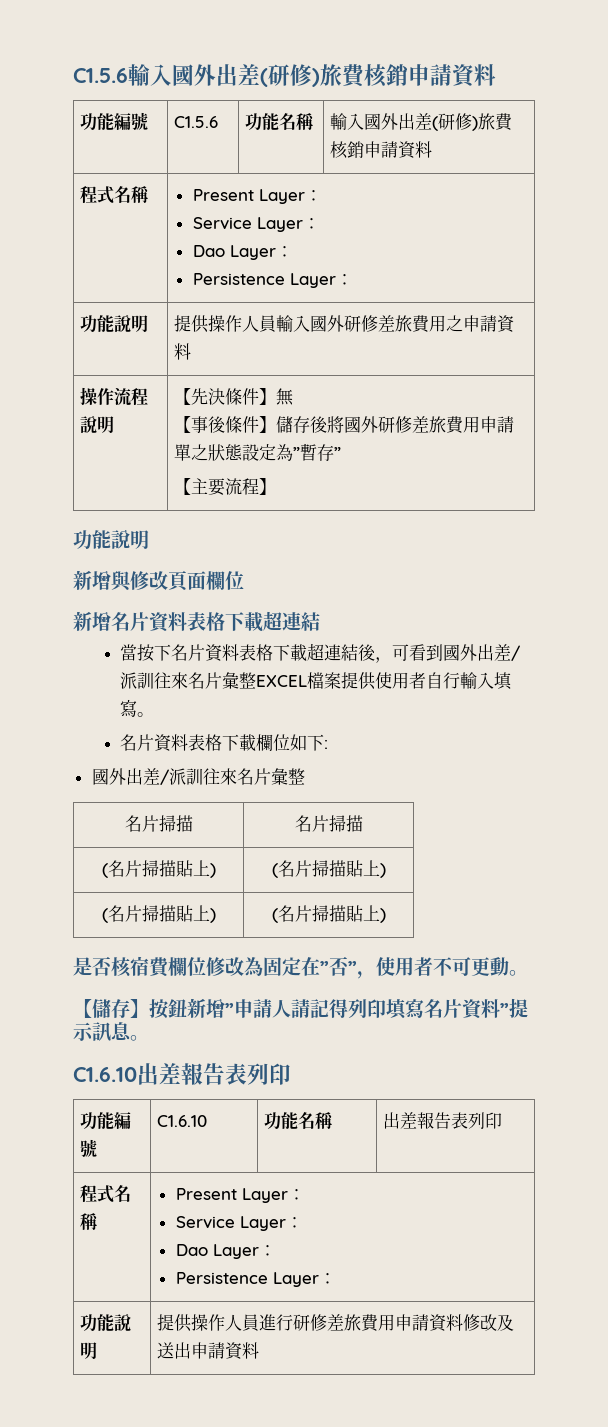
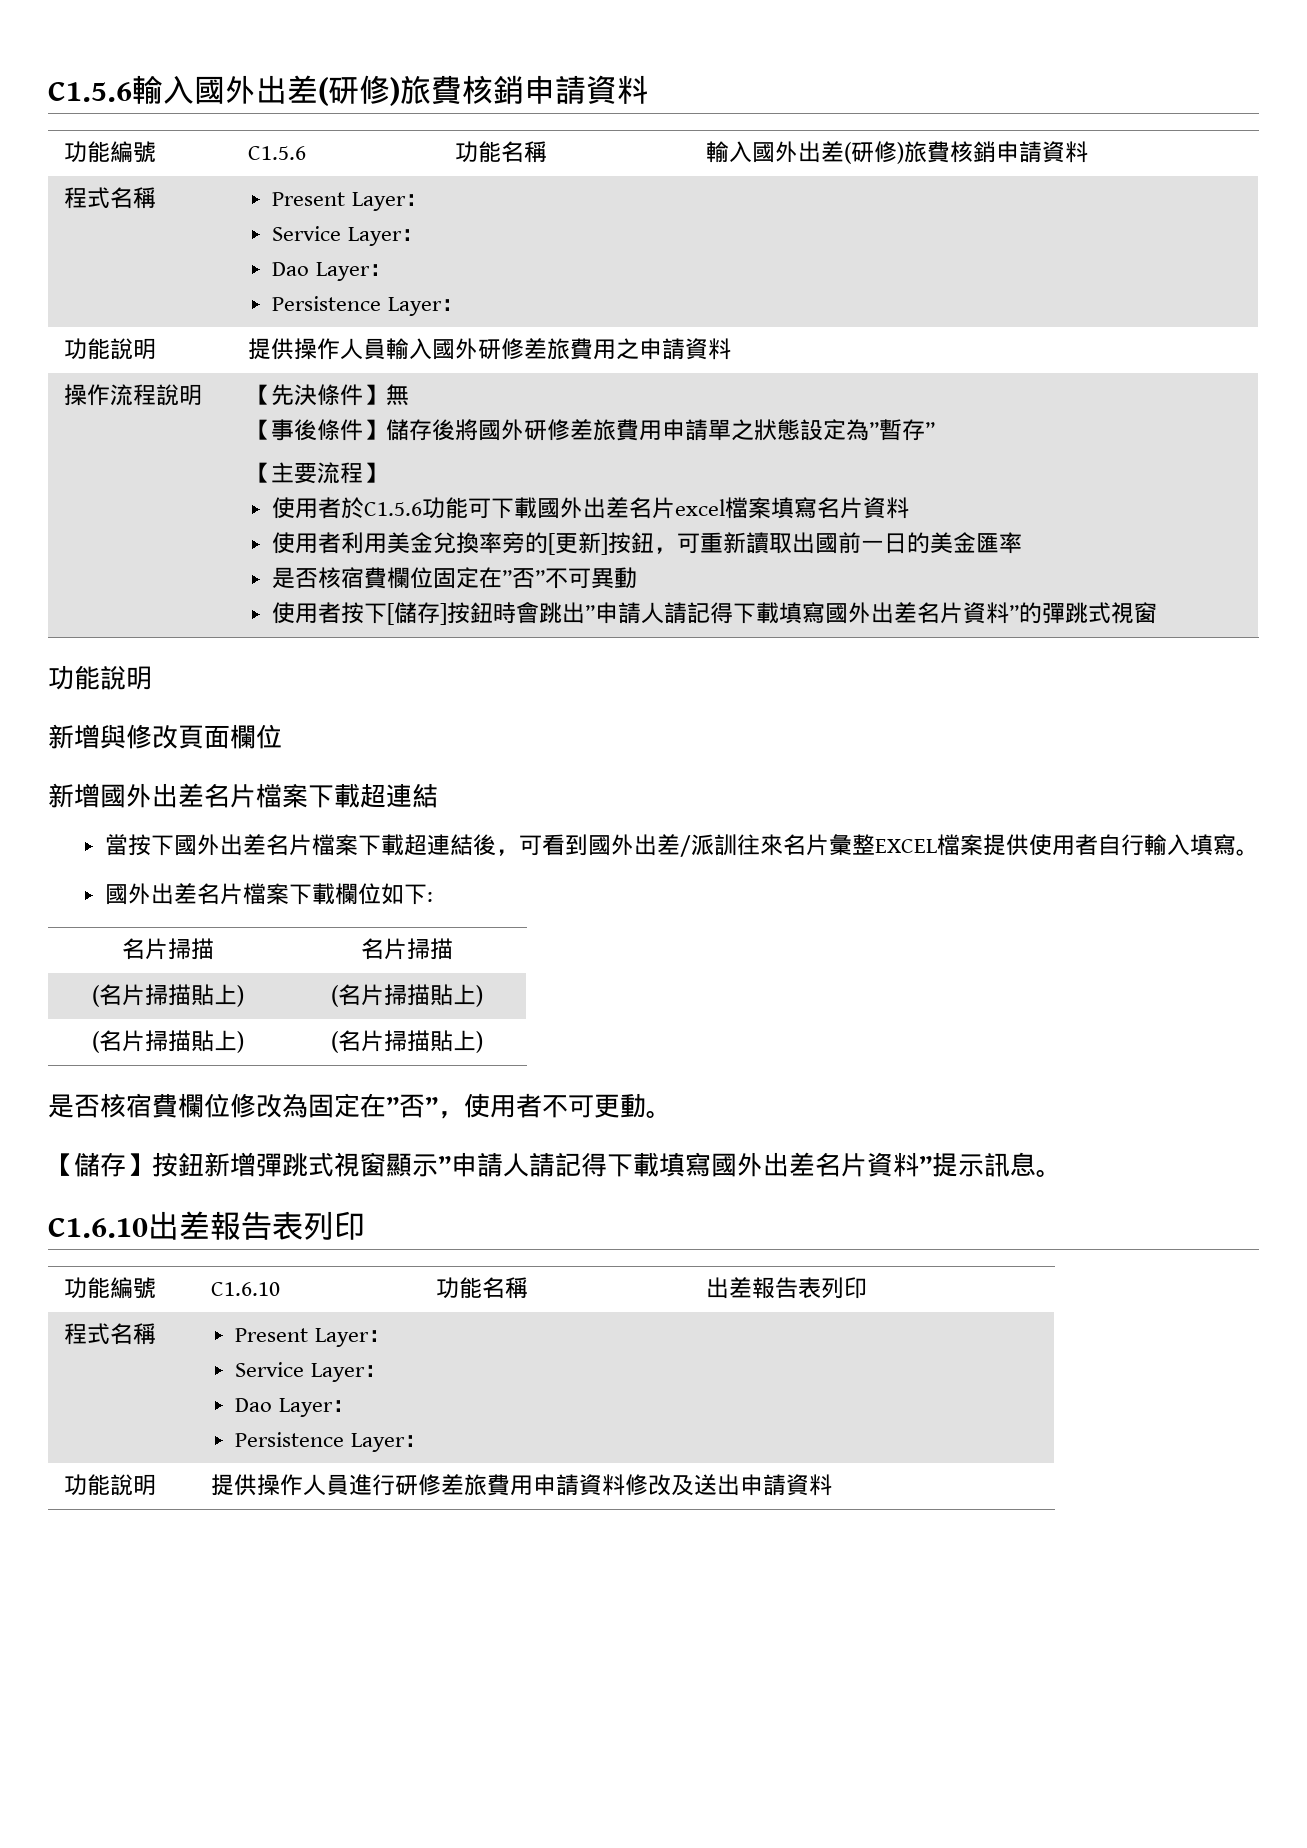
(276, 486) none -> [272,497,910,519] [272,532,1023,555] [272,567,638,589] [272,602,1158,625] // 使用者於C1.5.6功能可下載國外出差名片excel檔案填寫名片資料 // 使用者利用美金兌換率旁的[更新]按鈕，可重新讀取出國前一日的美金匯率 // 是否核宿費欄位固定在”否”不可異動 // 使用者按下[儲存]按鈕時會跳出”申請人請記得下載填寫國外出差名片資料”的彈跳式視窗
[111,612,225,633] 名片資料表格 -> [100,783,308,808] 國外出差名片檔案
[171,644,274,662] 名片資料表格 -> [173,834,358,856] 國外出差名片檔案
[120,734,223,752] 名片資料表格 -> [104,883,289,905] 國外出差名片檔案
[91,768,305,785] // 國外出差/派訓往來名片彙整 -> (433, 897) none
[225,999,424,1020] ”申請人請記得列印填寫 -> [256,1152,815,1177] 彈跳式視窗顯示”申請人請記得下載填寫國外出差

